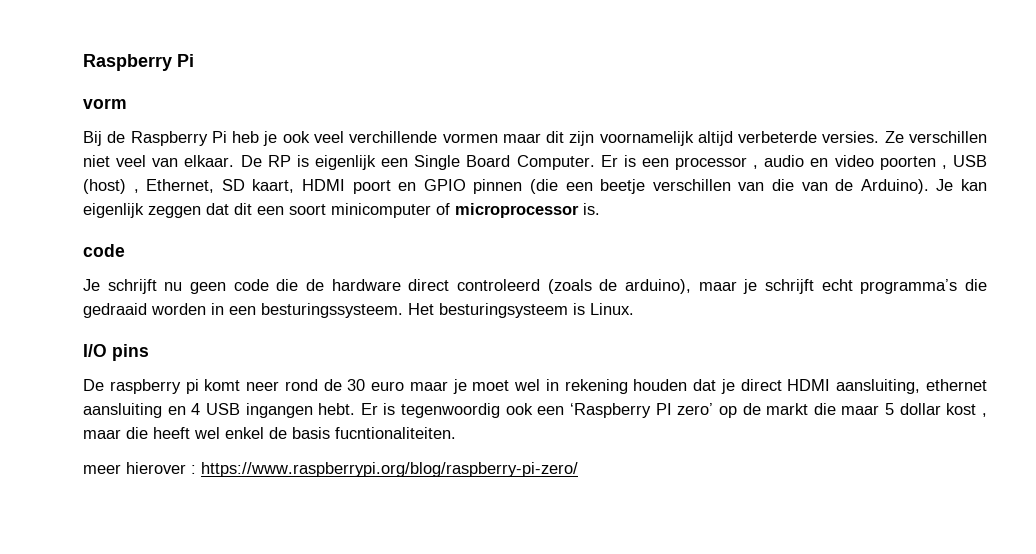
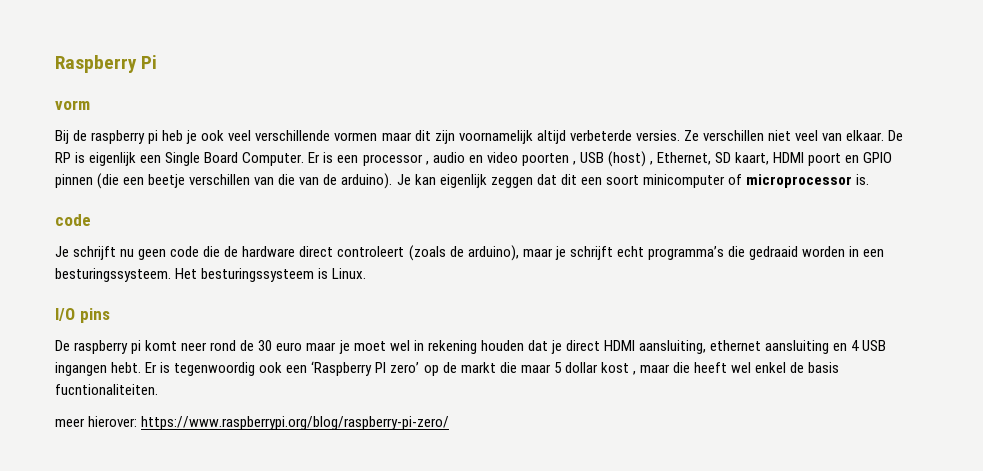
[130,131,227,146] Raspberry Pi -> [91,130,159,144] raspberry pi
[349,131,438,143] verchillende -> [255,130,331,141] verschillende
[860,179,929,194] Arduino). -> [341,173,393,189] arduino).
[457,279,540,291] controleerd -> [337,246,405,257] controleert
[439,303,568,318] besturingsysteem -> [201,268,315,282] besturingssysteem
[126,462,196,474] hierover : -> [88,416,138,427] hierover:

